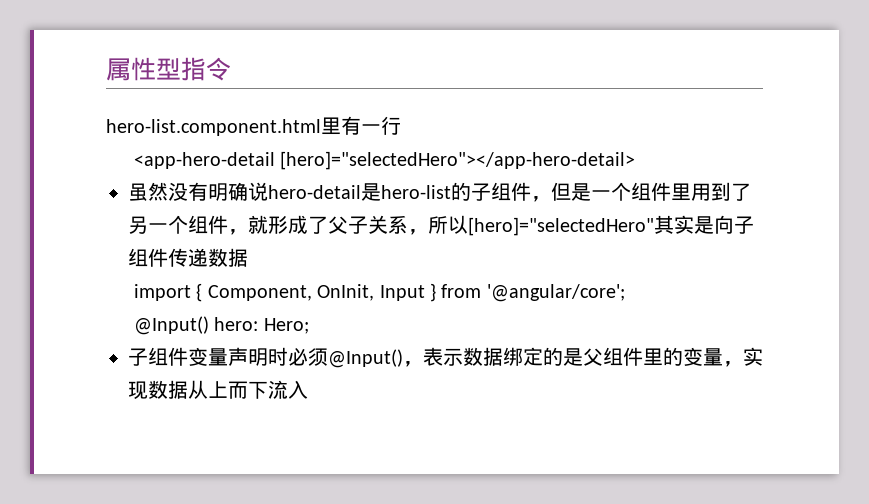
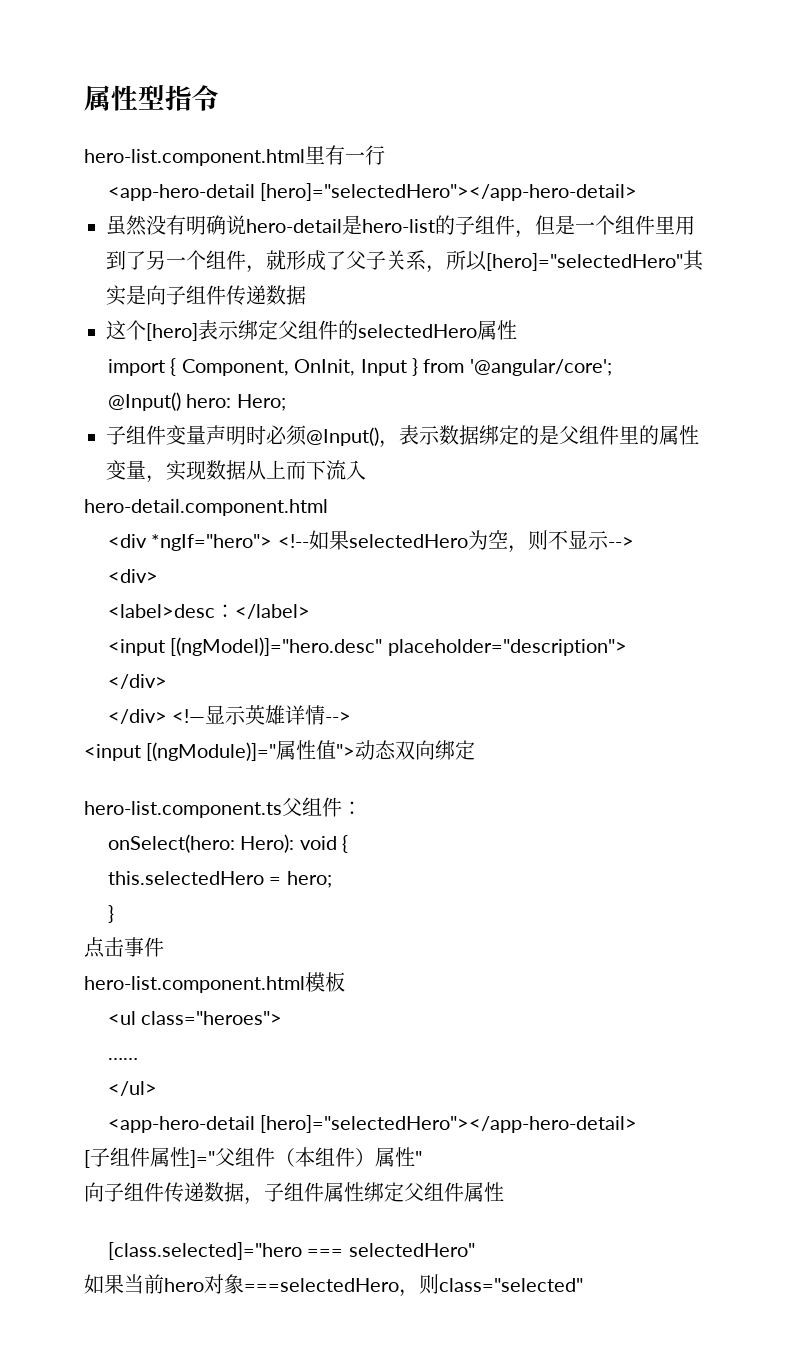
(248, 257) none -> [106,320,517,341] // 这个[hero]表示绑定父组件的selectedHero属性
(683, 356) none -> [659,425,699,445] 属性
(308, 389) none -> [84,499,328,516] [107,530,634,553] [107,569,158,583] [107,604,310,619] [107,637,627,656] [107,674,167,689] [107,705,352,725] [84,740,476,761] [84,797,362,818] [107,834,349,853] [107,871,332,888] [107,905,114,923] [84,937,164,958] [84,972,345,993] [107,1011,283,1025] [107,1058,138,1060] [107,1081,157,1096] [107,1115,638,1133] [84,1147,422,1168] [84,1182,504,1205] [107,1242,475,1260] [84,1274,583,1297] // hero-detail.component.html // <div *ngIf="hero"> <!--如果selectedHero为空，则不显示--> // <div> // <label>desc：</label> // <input [(ngModel)]="hero.desc" placeholder="description"> // </div> // </div> <!—显示英雄详情--> // <input [(ngModule)]="属性值">动态双向绑定 // hero-list.component.ts父组件： // onSelect(hero: Hero): void { // this.selectedHero = hero; // } // 点击事件 // hero-list.component.html模板 // <ul class="heroes"> // …… // </ul> // <app-hero-detail [hero]="selectedHero"></app-hero-detail> // [子组件属性]="父组件（本组件）属性" // 向子组件传递数据，子组件属性绑定父组件属性 // [class.selected]="hero === selectedHero" // 如果当前hero对象===selectedHero，则class="selected"

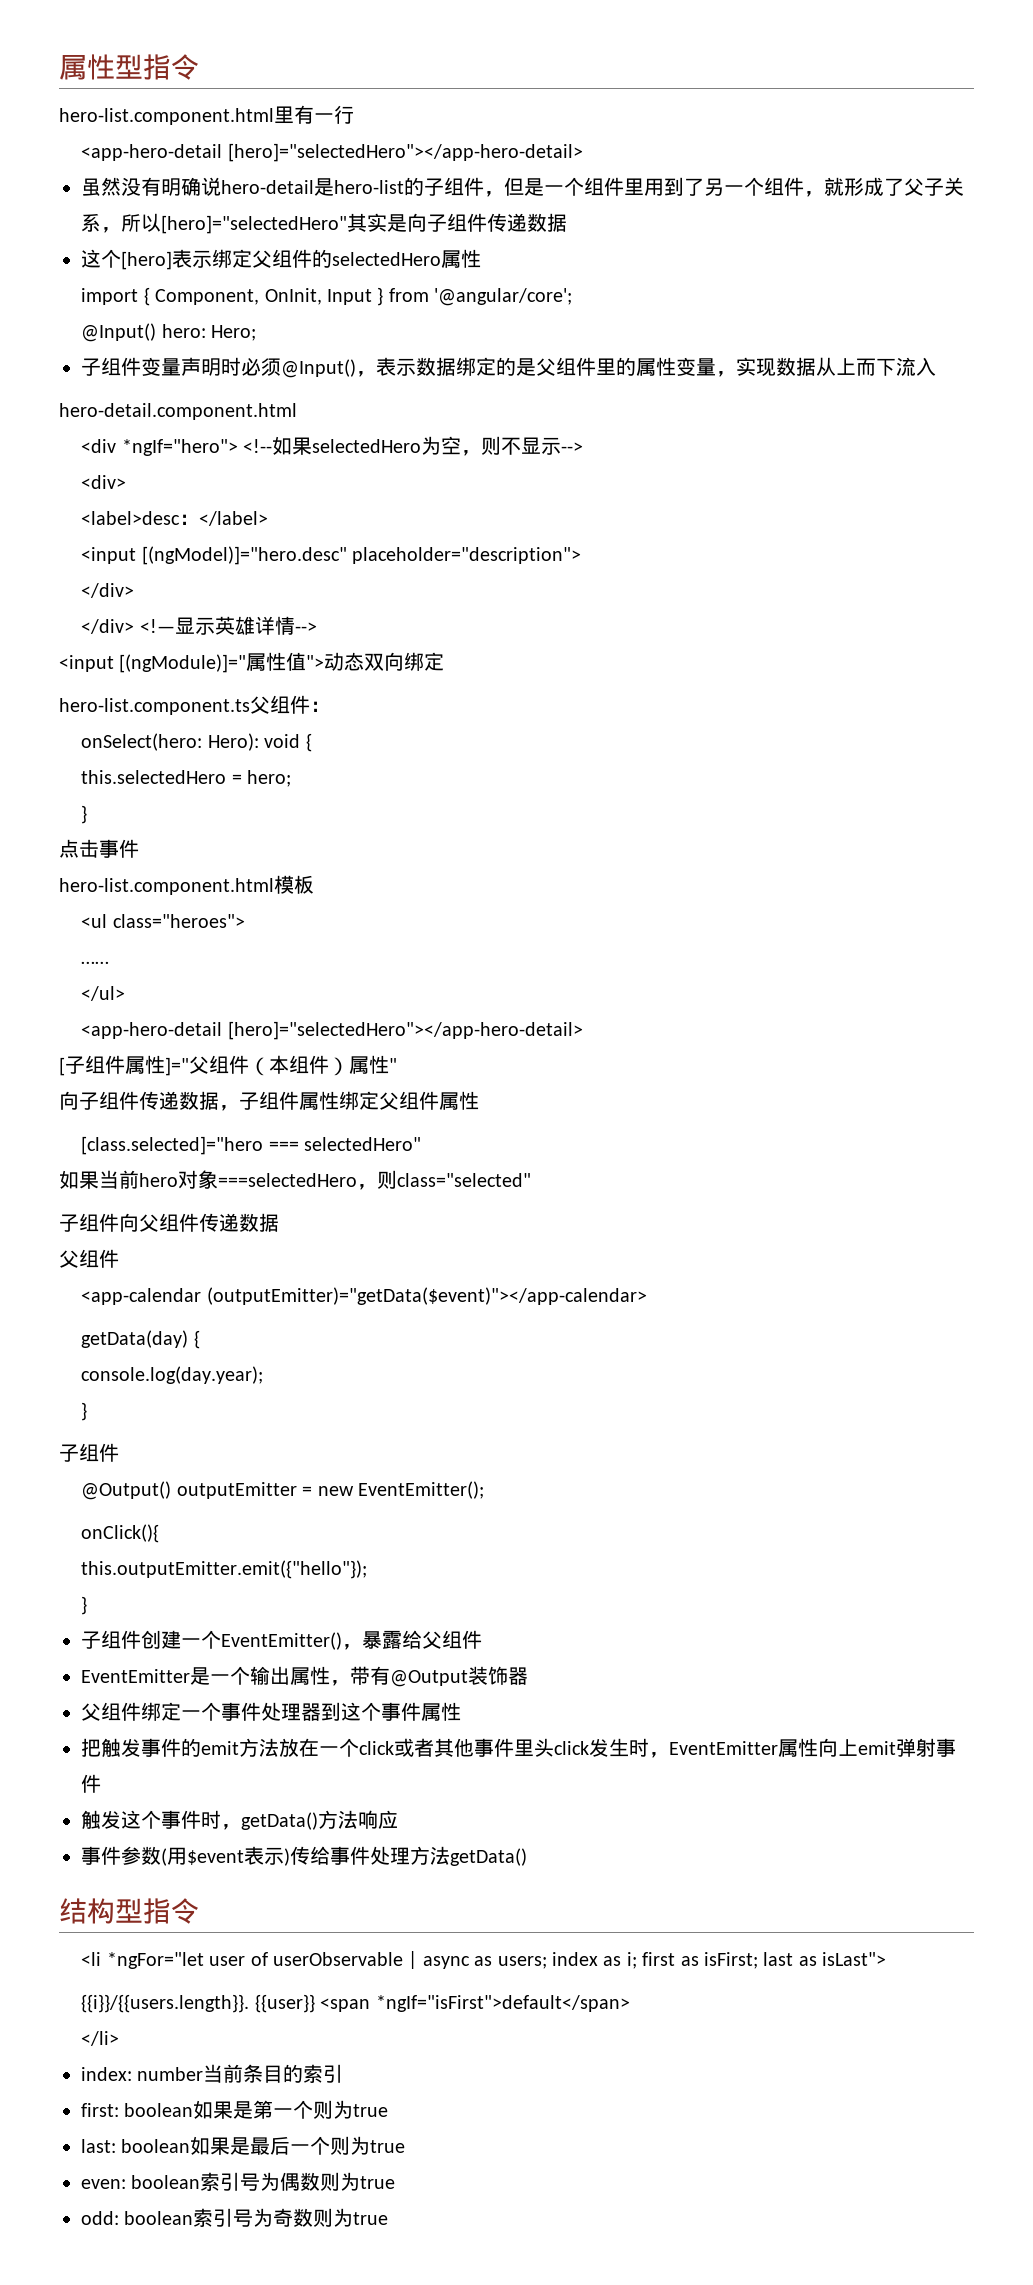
(583, 1285) none -> [59,1213,279,1232] [59,1249,119,1268] [81,1287,647,1305] [81,1330,200,1349] [81,1366,264,1384] [81,1402,88,1421] [59,1443,119,1462] [81,1481,484,1500] [81,1524,160,1543] [81,1560,368,1579] [81,1596,88,1615] [81,1630,482,1650] [81,1666,528,1687] [81,1702,461,1721] [81,1738,956,1758] [81,1774,101,1793] [81,1810,398,1830] [81,1846,527,1866] [59,1898,199,1924] [81,1951,887,1969] [81,1994,630,2013] [81,2031,120,2046] [81,2064,344,2083] [81,2100,389,2119] [81,2136,406,2155] [81,2172,396,2191] [81,2208,389,2227] // 子组件向父组件传递数据 // 父组件 // <app-calendar (outputEmitter)="getData($event)"></app-calendar> // getData(day) { // console.log(day.year); // } // 子组件 // @Output() outputEmitter = new EventEmitter(); // onClick(){ // this.outputEmitter.emit({"hello"}); // } // 子组件创建一个EventEmitter()，暴露给父组件 // EventEmitter是一个输出属性，带有@Output装饰器 // 父组件绑定一个事件处理器到这个事件属性 // 把触发事件的emit方法放在一个click或者其他事件里头click发生时，EventEmitter属性向上emit弹射事件 // 触发这个事件时，getData()方法响应 // 事件参数(用$event表示)传给事件处理方法getData() // 结构型指令 // <li *ngFor="let user of userObservable | async as users; index as i; first as isFirst; last as isLast"> // {{i}}/{{users.length}}. {{user}} <span *ngIf="isFirst">default</span> // </li> // index: number当前条目的索引 // first: boolean如果是第一个则为true // last: boolean如果是最后一个则为true // even: boolean索引号为偶数则为true // odd: boolean索引号为奇数则为true

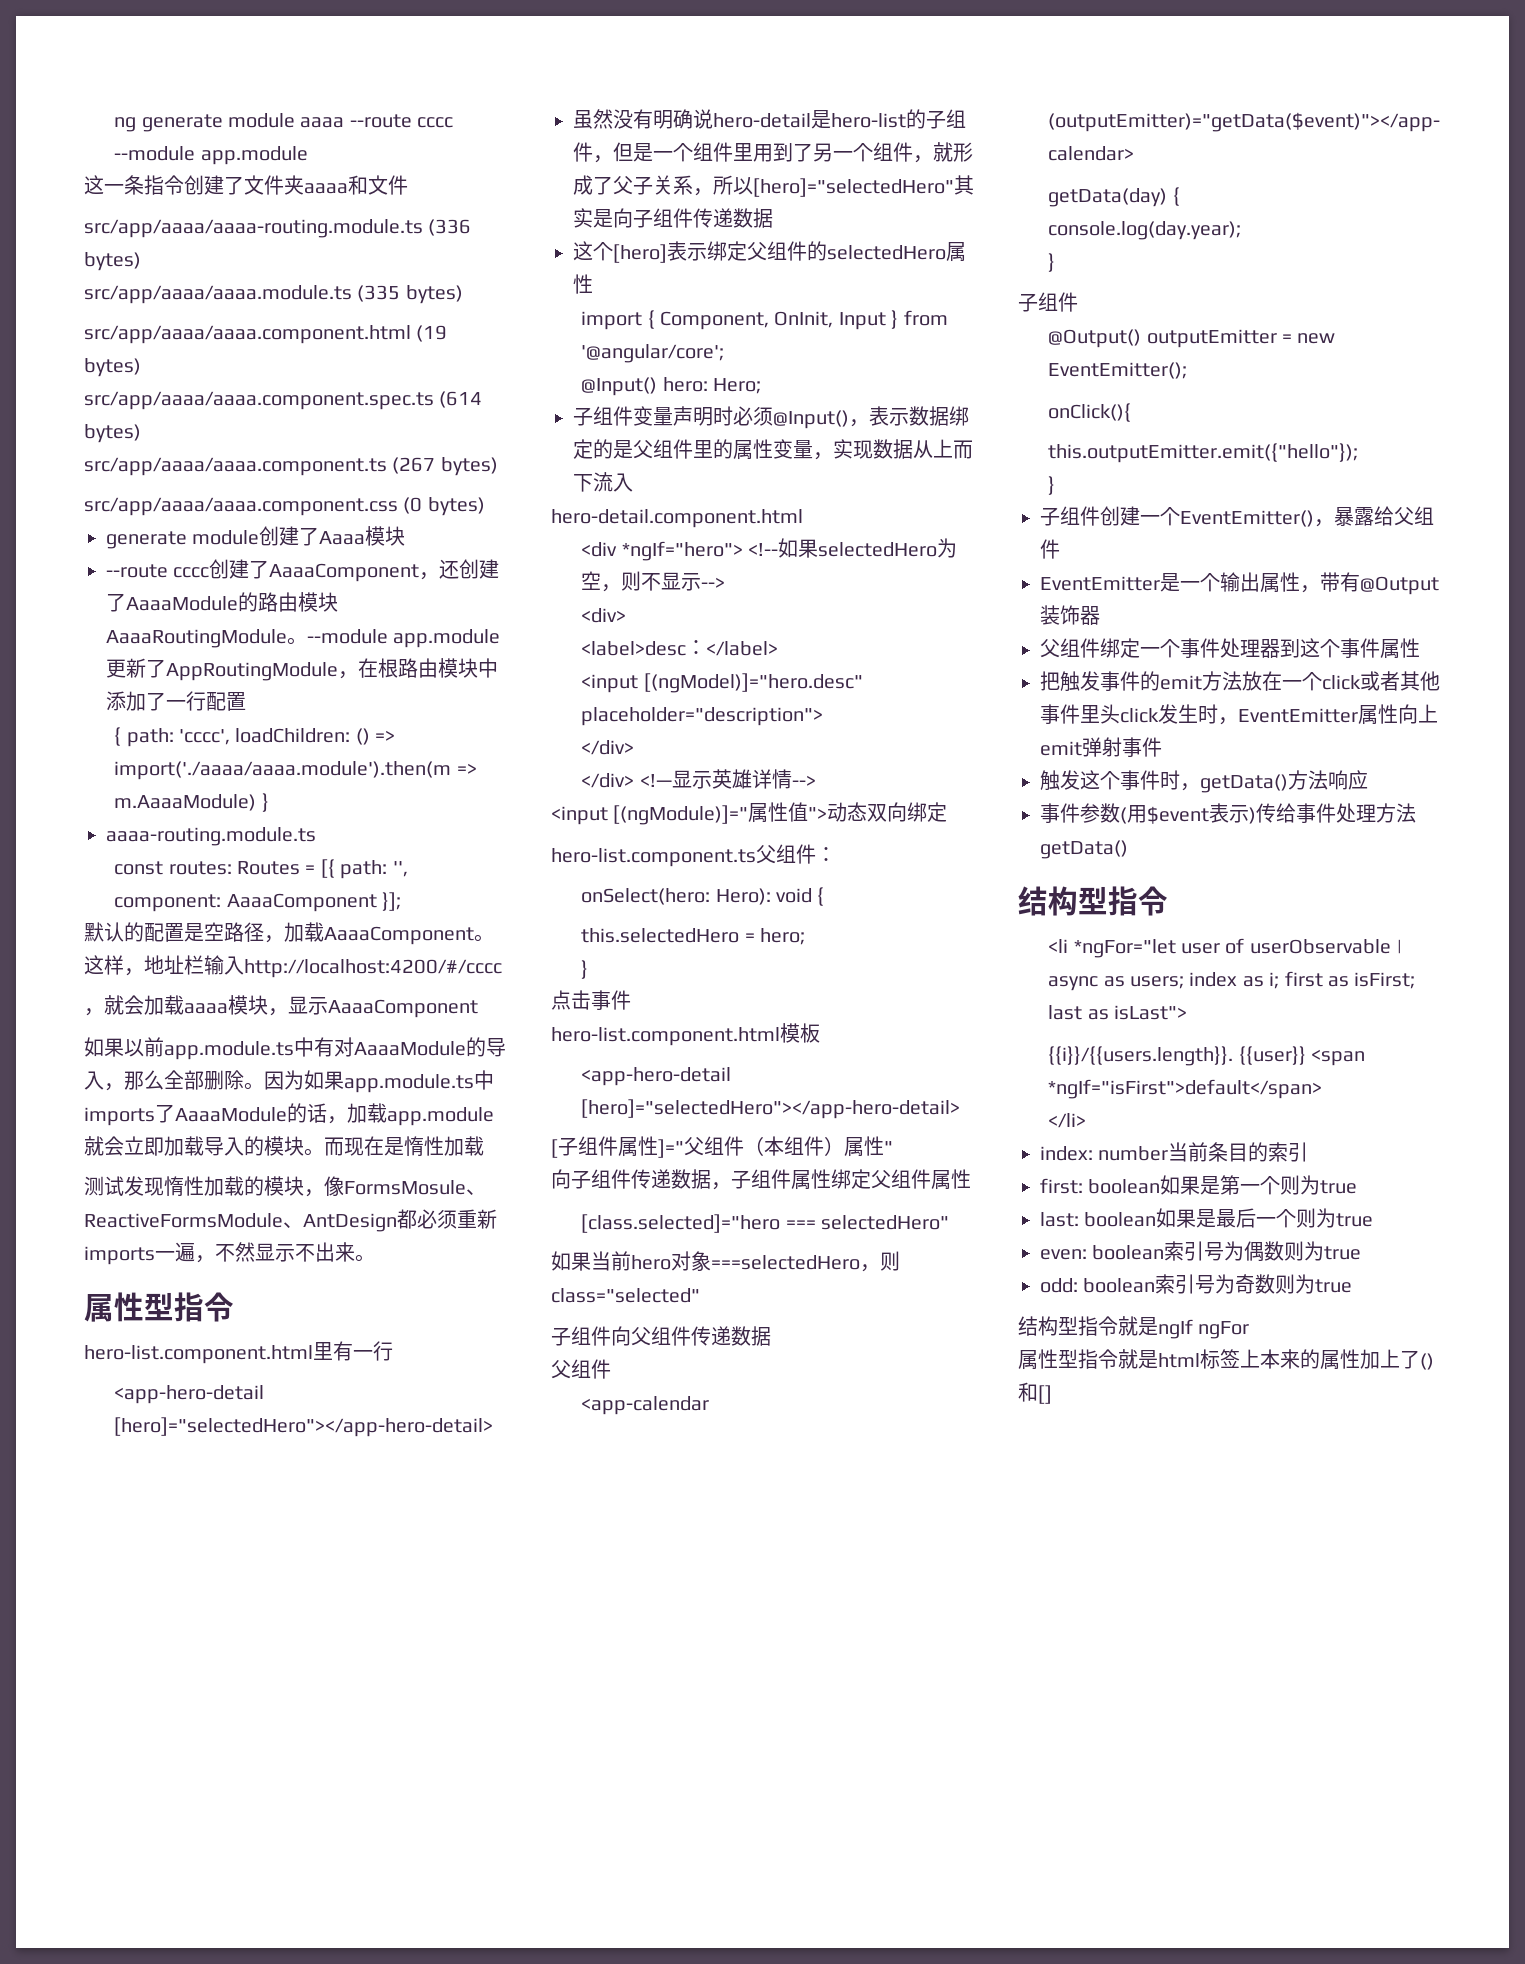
(59, 67) none -> [114,113,454,132] [114,146,308,165] [84,175,408,195] [84,219,472,238] [84,252,141,271] [84,285,463,304] [84,325,448,344] [84,358,141,377] [84,391,483,410] [84,424,141,443] [84,457,498,476] [84,497,485,516] [106,526,406,549] [106,559,500,582] [106,592,338,612] [106,629,501,648] [106,658,498,681] [106,691,246,711] [114,727,396,747] [114,761,477,780] [114,793,269,812] [106,827,316,846] [114,859,408,879] [114,892,401,912] [84,922,494,945] [84,955,502,978] [84,995,478,1018] [84,1037,506,1060] [84,1070,494,1093] [84,1103,494,1126] [84,1136,484,1156] [84,1176,486,1197] [84,1209,497,1232] [84,1242,375,1265] ng generate module aaaa --route cccc --module app.module // 这一条指令创建了文件夹aaaa和文件 // src/app/aaaa/aaaa-routing.module.ts (336 bytes) // src/app/aaaa/aaaa.module.ts (335 bytes) // src/app/aaaa/aaaa.component.html (19 bytes) // src/app/aaaa/aaaa.component.spec.ts (614 bytes) // src/app/aaaa/aaaa.component.ts (267 bytes) // src/app/aaaa/aaaa.component.css (0 bytes) // generate module创建了Aaaa模块 // --route cccc创建了AaaaComponent，还创建了AaaaModule的路由模块AaaaRoutingModule。--module app.module更新了AppRoutingModule，在根路由模块中添加了一行配置 // { path: 'cccc', loadChildren: () => import('./aaaa/aaaa.module').then(m => m.AaaaModule) } // aaaa-routing.module.ts // const routes: Routes = [{ path: '', component: AaaaComponent }]; // 默认的配置是空路径，加载AaaaComponent。这样，地址栏输入http://localhost:4200/#/cccc // ，就会加载aaaa模块，显示AaaaComponent // 如果以前app.module.ts中有对AaaaModule的导入，那么全部删除。因为如果app.module.ts中imports了AaaaModule的话，加载app.module就会立即加载导入的模块。而现在是惰性加载 // 测试发现惰性加载的模块，像FormsMosule、ReactiveFormsModule、AntDesign都必须重新imports一遍，不然显示不出来。 //
[81,914,245,928] [81,961,110,964] [81,986,126,1001] // <ul class="heroes"> // …… // </ul> -> (820, 1033) none
(389, 2218) none -> [1018,1316,1250,1339] [1018,1349,1434,1370] [1018,1382,1052,1404] // 结构型指令就是ngIf ngFor // 属性型指令就是html标签上本来的属性加上了()和[]

